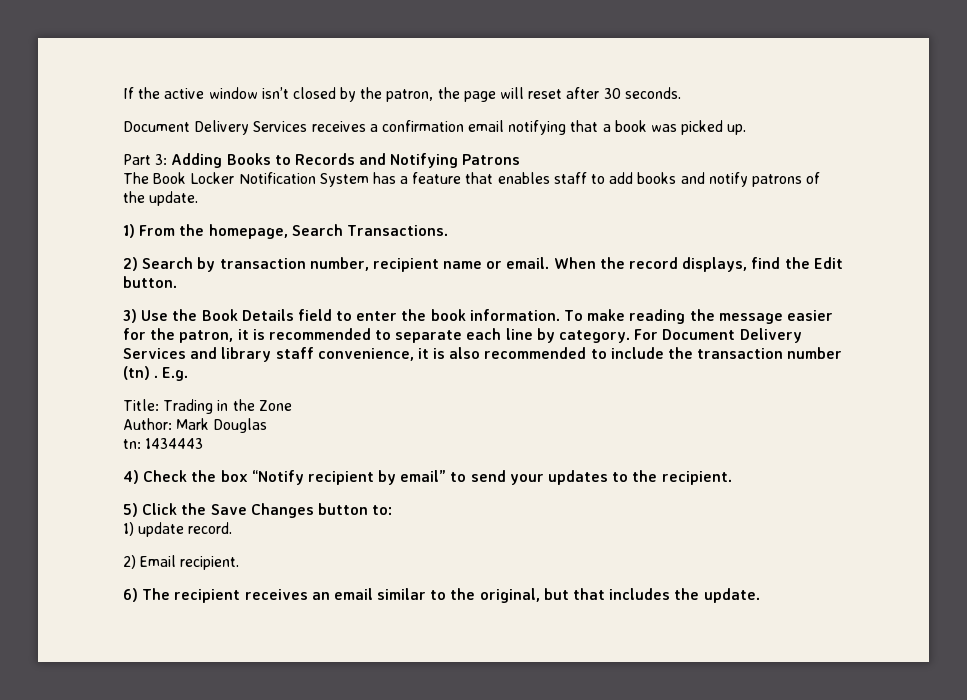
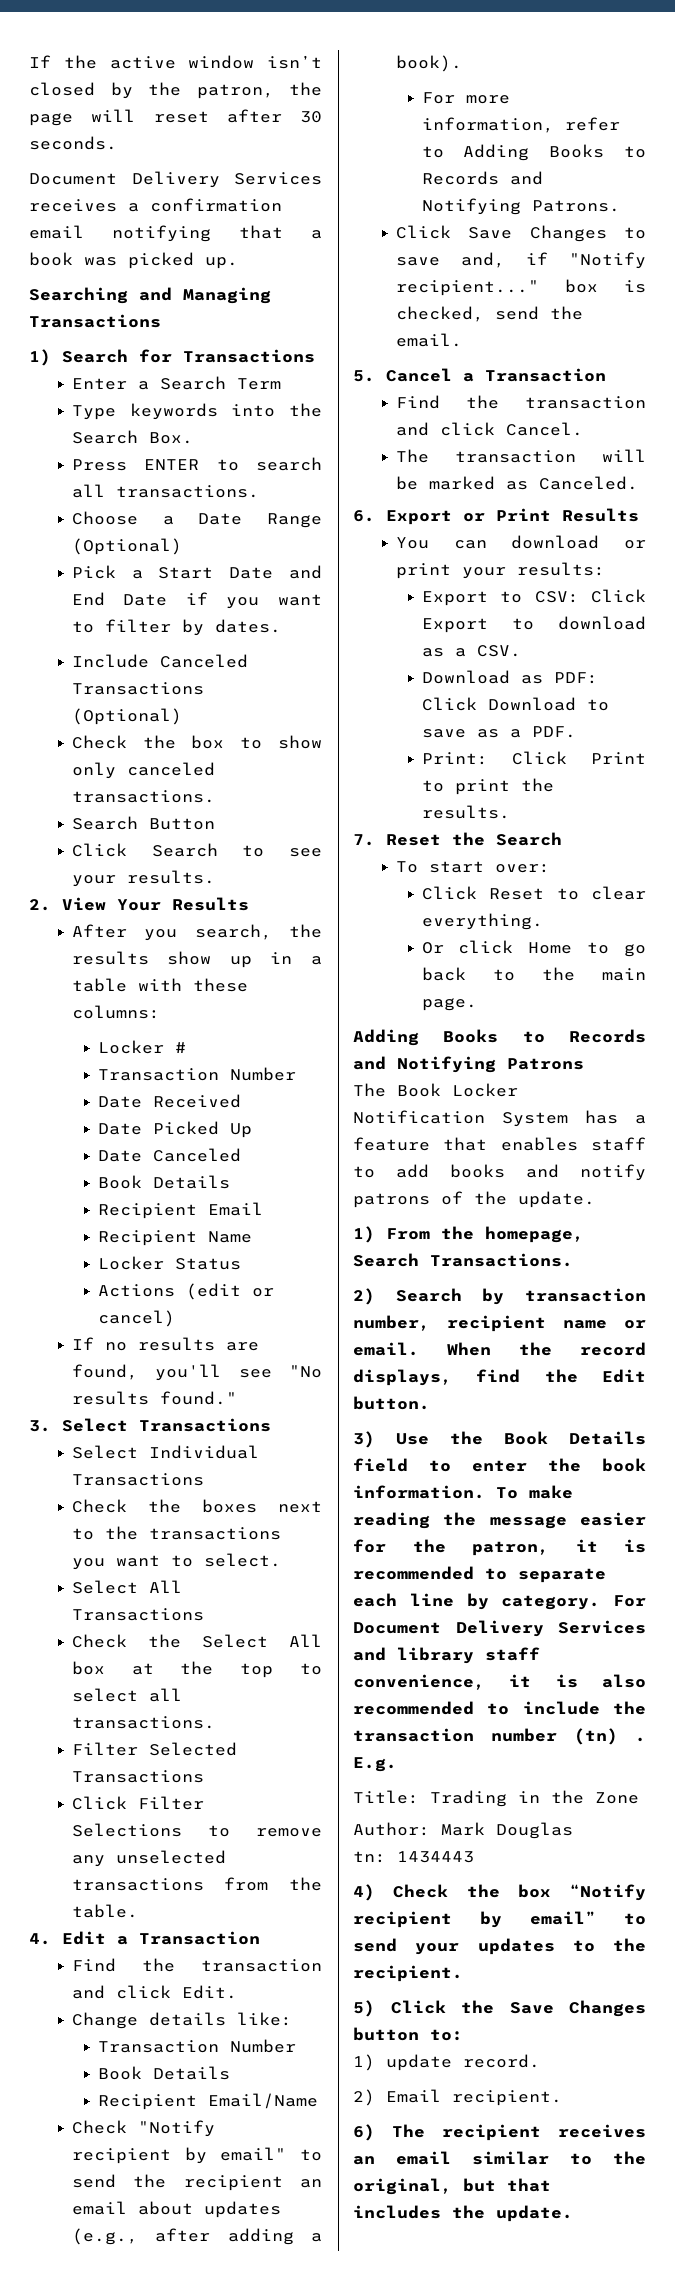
[123,154,168,165] Part 3: -> [29,287,271,304] [29,314,161,328] [29,349,315,366] [71,376,281,390] [71,403,322,420] [71,430,193,444] [71,457,322,471] [71,484,259,498] [71,511,322,528] [71,538,182,555] [71,565,322,579] [71,592,322,609] [71,619,281,636] [71,654,248,668] [71,682,204,695] [71,708,182,725] [71,735,322,749] [71,762,215,779] [71,790,215,803] [71,816,215,830] [71,843,322,857] [71,870,215,887] [29,897,249,911] [71,924,322,941] [71,951,322,968] [71,978,248,992] [71,1005,160,1019] [97,1040,186,1054] [97,1067,296,1081] [97,1094,241,1108] [97,1121,252,1138] [97,1148,241,1162] [97,1175,230,1189] [97,1202,263,1219] [97,1230,252,1246] [97,1256,241,1270] [97,1283,274,1300] [97,1310,175,1327] [71,1337,259,1351] [71,1364,322,1381] [71,1391,237,1405] [29,1418,271,1432] [71,1445,259,1459] [71,1473,204,1486] [71,1499,322,1513] [71,1526,281,1540] [71,1553,281,1570] [71,1580,182,1594] [71,1608,204,1621] [71,1634,322,1648] [71,1661,322,1678] [71,1688,182,1702] [71,1716,215,1729] [71,1742,237,1756] [71,1770,204,1783] [71,1796,204,1810] [71,1823,322,1837] [71,1850,226,1867] [71,1877,322,1891] [71,1904,138,1918] [29,1931,260,1945] [71,1958,322,1972] [71,1985,237,1999] [71,2012,292,2029] [97,2039,296,2053] [97,2066,230,2080] [97,2093,318,2110] [71,2120,215,2137] [71,2147,322,2164] [71,2174,322,2191] [71,2201,281,2218] [71,2228,322,2245] [395,55,462,72] [421,92,510,104] [421,117,620,133] [421,144,646,161] [421,171,543,185] [421,198,620,215] [395,225,646,242] [395,252,646,269] [395,279,646,296] [395,306,583,322] [395,333,462,347] [353,368,606,382] [395,395,646,409] [395,422,583,436] [395,449,646,463] [395,476,638,490] [353,508,639,525] [395,535,646,549] [395,562,605,579] [421,589,646,606] [421,616,646,633] [421,645,521,657] [421,670,598,684] [421,697,609,711] [421,726,576,738] [421,751,646,765] [421,778,554,795] [421,805,510,819] [353,832,562,846] [395,861,550,873] [421,886,646,900] [421,913,543,930] [421,940,646,957] [421,967,646,981] [421,998,477,1011] Searching and Managing Transactions // 1) Search for Transactions // Enter a Search Term // Type keywords into the Search Box. // Press ENTER to search all transactions. // Choose a Date Range (Optional) // Pick a Start Date and End Date if you want to filter by dates. // Include Canceled Transactions (Optional) // Check the box to show only canceled transactions. // Search Button // Click Search to see your results. // 2. View Your Results // After you search, the results show up in a table with these columns: // Locker # // Transaction Number // Date Received // Date Picked Up // Date Canceled // Book Details // Recipient Email // Recipient Name // Locker Status // Actions (edit or cancel) // If no results are found, you'll see "No results found." // 3. Select Transactions // Select Individual Transactions // Check the boxes next to the transactions you want to select. // Select All Transactions // Check the Select All box at the top to select all transactions. // Filter Selected Transactions // Click Filter Selections to remove any unselected transactions from the table. // 4. Edit a Transaction // Find the transaction and click Edit. // Change details like: // Transaction Number // Book Details // Recipient Email/Name // Check "Notify recipient by email" to send the recipient an email about updates (e.g., after adding a book). // For more information, refer to Adding Books to Records and Notifying Patrons. // Click Save Changes to save and, if "Notify recipient..." box is checked, send the email. // 5. Cancel a Transaction // Find the transaction and click Cancel. // The transaction will be marked as Canceled. // 6. Export or Print Results // You can download or print your results: // Export to CSV: Click Export to download as a CSV. // Download as PDF: Click Download to save as a PDF. // Print: Click Print to print the results. // 7. Reset the Search // To start over: // Click Reset to clear everything. // Or click Home to go back to the main page. //

